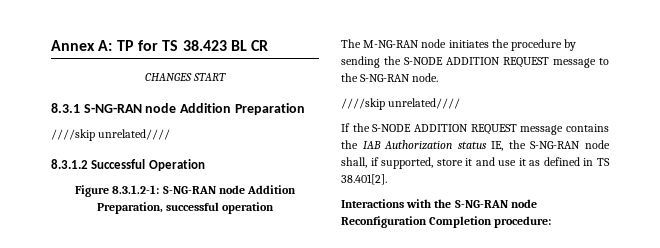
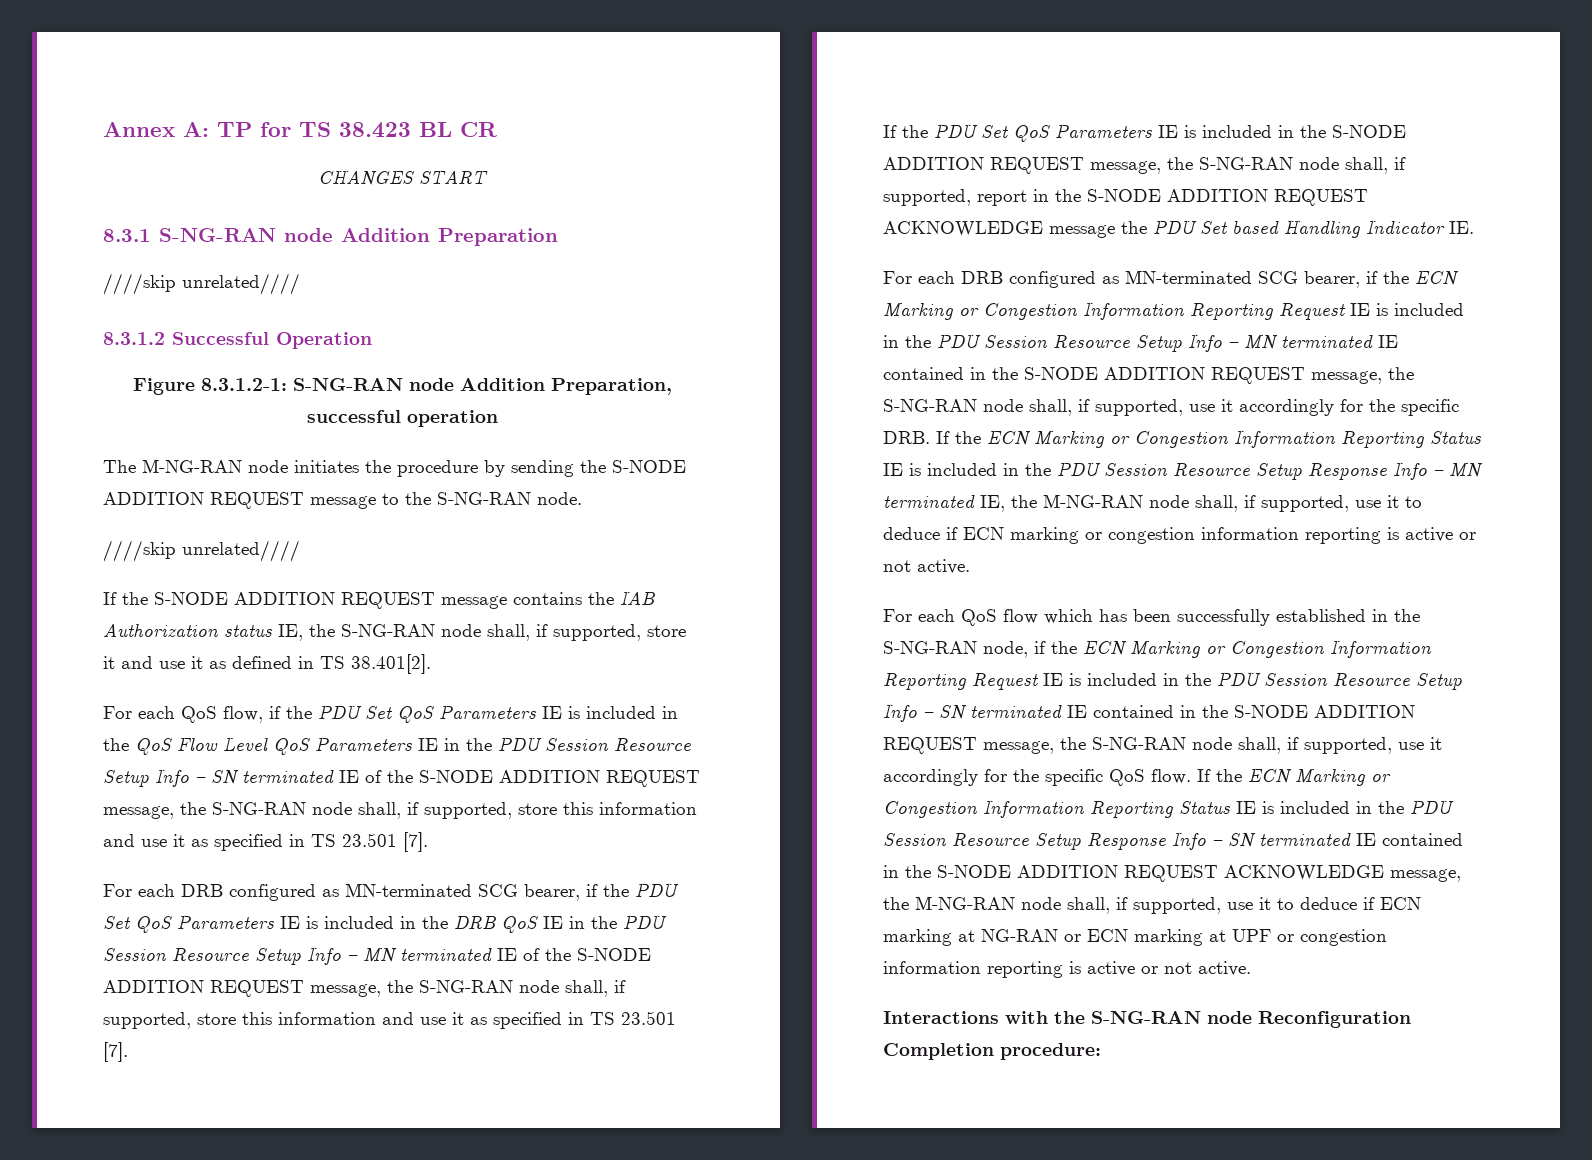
(387, 179) none -> [103,705,678,723] [103,737,691,755] [103,769,700,787] [103,802,697,819] [103,832,428,852] [103,883,679,901] [103,915,667,933] [103,947,651,965] [103,980,626,997] [103,1011,676,1029] [103,1042,128,1062] [883,124,1406,142] [883,157,1406,174] [883,189,1368,206] [883,220,1474,238] [883,270,1459,288] [883,302,1464,320] [883,334,1398,352] [883,367,1414,384] [883,399,1459,416] [883,430,1481,448] [883,462,1483,480] [883,494,1422,512] [883,527,1476,544] [883,559,970,574] [883,609,1420,626] [883,640,1432,658] [883,672,1462,690] [883,704,1415,722] [883,737,1442,754] [883,768,1391,786] [883,800,1454,818] [883,832,1463,850] [883,865,1461,882] [883,896,1421,914] [883,929,1387,946] [883,961,1251,978] // For each QoS flow, if the PDU Set QoS Parameters IE is included in the QoS Flow Level QoS Parameters IE in the PDU Session Resource Setup Info – SN terminated IE of the S-NODE ADDITION REQUEST message, the S-NG-RAN node shall, if supported, store this information and use it as specified in TS 23.501 [7]. // For each DRB configured as MN-terminated SCG bearer, if the PDU Set QoS Parameters IE is included in the DRB QoS IE in the PDU Session Resource Setup Info – MN terminated IE of the S-NODE ADDITION REQUEST message, the S-NG-RAN node shall, if supported, store this information and use it as specified in TS 23.501 [7]. // If the PDU Set QoS Parameters IE is included in the S-NODE ADDITION REQUEST message, the S-NG-RAN node shall, if supported, report in the S-NODE ADDITION REQUEST ACKNOWLEDGE message the PDU Set based Handling Indicator IE. // For each DRB configured as MN-terminated SCG bearer, if the ECN Marking or Congestion Information Reporting Request IE is included in the PDU Session Resource Setup Info – MN terminated IE contained in the S-NODE ADDITION REQUEST message, the S-NG-RAN node shall, if supported, use it accordingly for the specific DRB. If the ECN Marking or Congestion Information Reporting Status IE is included in the PDU Session Resource Setup Response Info – MN terminated IE, the M-NG-RAN node shall, if supported, use it to deduce if ECN marking or congestion information reporting is active or not active. // For each QoS flow which has been successfully established in the S-NG-RAN node, if the ECN Marking or Congestion Information Reporting Request IE is included in the PDU Session Resource Setup Info – SN terminated IE contained in the S-NODE ADDITION REQUEST message, the S-NG-RAN node shall, if supported, use it accordingly for the specific QoS flow. If the ECN Marking or Congestion Information Reporting Status IE is included in the PDU Session Resource Setup Response Info – SN terminated IE contained in the S-NODE ADDITION REQUEST ACKNOWLEDGE message, the M-NG-RAN node shall, if supported, use it to deduce if ECN marking at NG-RAN or ECN marking at UPF or congestion information reporting is active or not active.

